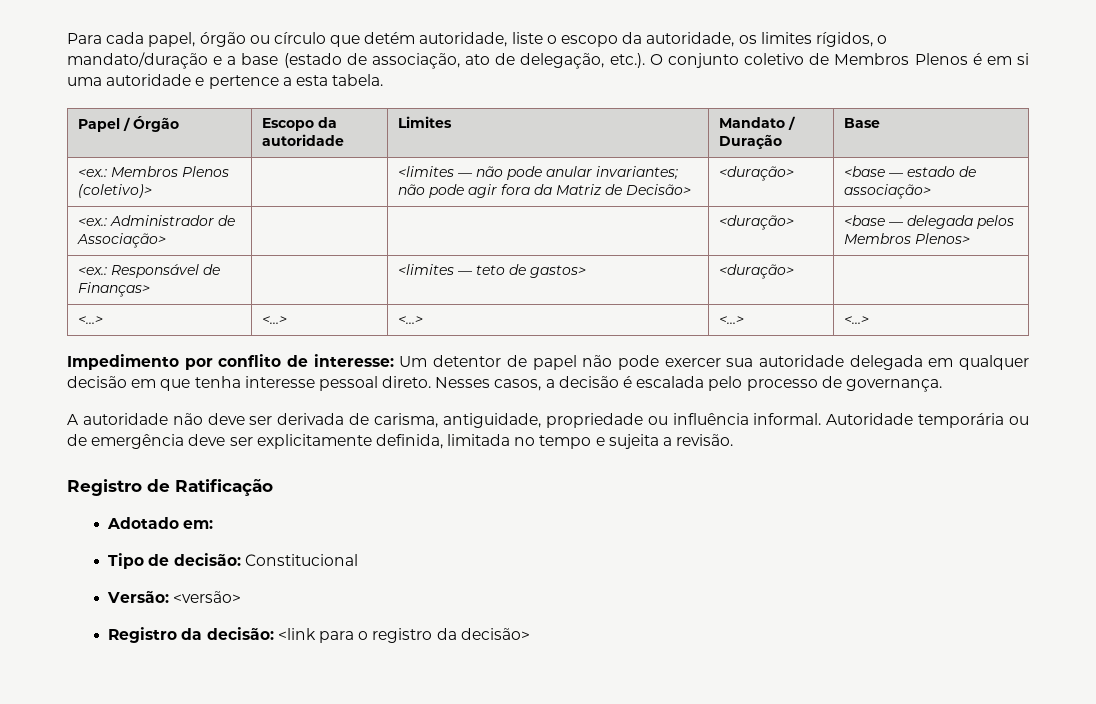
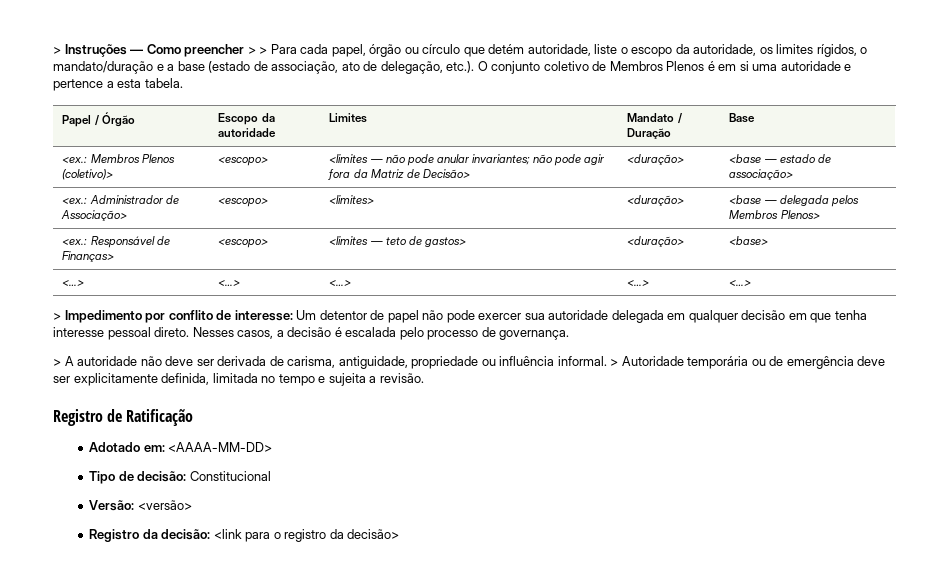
(67, 38) none -> [53,44,268,57] > Instruções — Como preencher > >
(152, 191) none -> [218,156,269,166] <escopo>
(166, 240) | -> [218,197,269,207] [329,195,375,204] <escopo> | <limites>
(150, 289) none -> [218,238,269,248] <escopo>
(794, 271) none -> [729,236,769,245] <base>
(869, 320) none -> [53,313,61,320] >
(942, 385) none -> [53,359,61,366] >
(822, 419) none -> [610,359,619,366] >
(214, 524) none -> [168,442,273,452] <AAAA-MM-DD>

